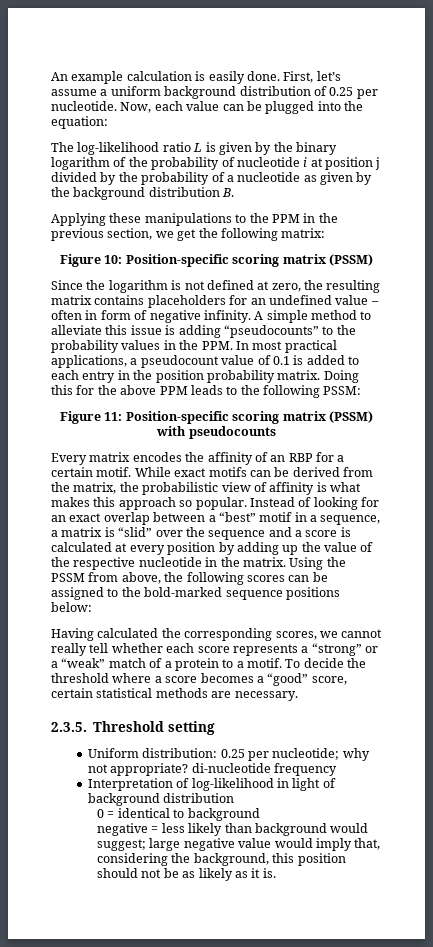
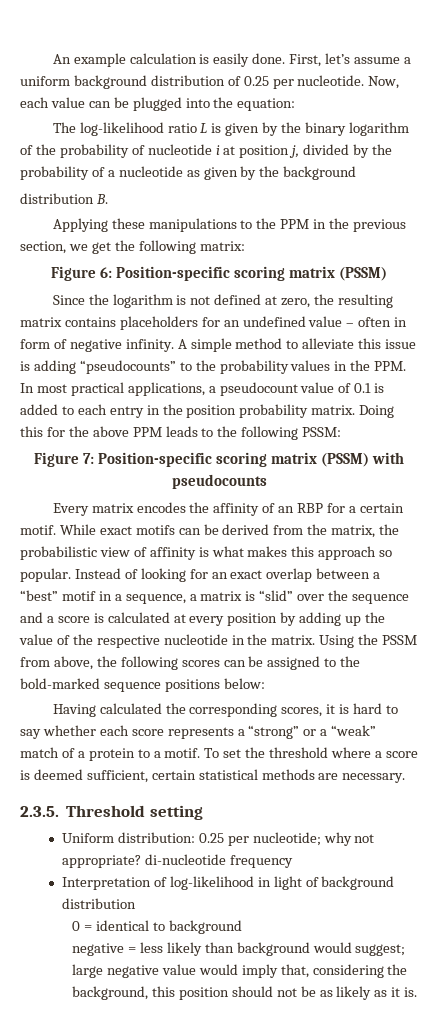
[375,157,381,170] j -> [289,145,300,158] j,
(146, 193) none -> (357, 173) //
[104,255,123,264] 10: -> [100,267,113,278] 6:
[104,412,123,421] 11: -> [83,453,95,464] 7:
[319,629,383,638] [51,643,109,656] we cannot really tell -> [326,703,399,714] [20,729,41,739] it is hard to say
[303,658,344,668] decide -> [223,749,242,758] set
[200,673,347,686] becomes a “good” score, -> [20,769,148,783] is deemed sufficient,

